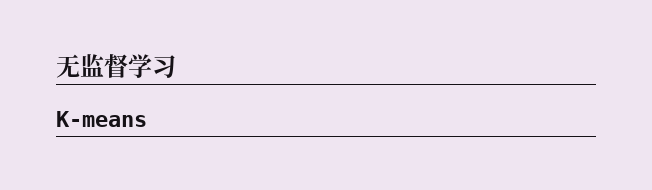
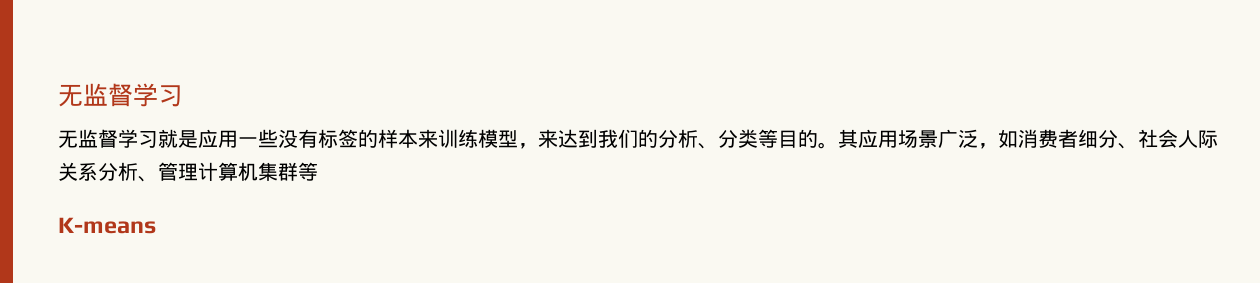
[56,54,176,78] 无监督学习 -> [58,83,183,107] [58,129,1218,149] [58,162,318,182] 无监督学习 // 无监督学习就是应用一些没有标签的样本来训练模型，来达到我们的分析、分类等目的。其应用场景广泛，如消费者细分、社会人际关系分析、管理计算机集群等

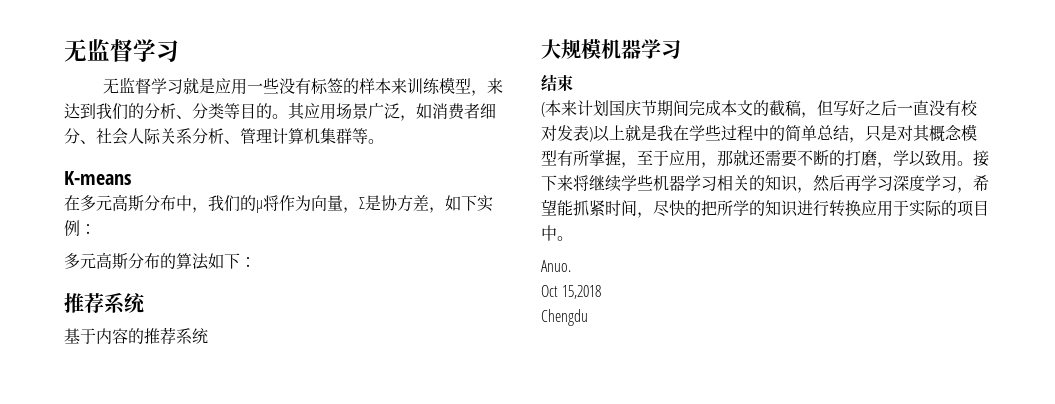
(318, 171) none -> [368,139,384,144] 。
(156, 225) none -> [64,194,493,213] [64,220,96,236] [64,252,256,270] [64,292,145,314] [64,327,208,345] [541,39,681,59] [541,74,573,92] [541,100,978,118] [541,124,977,143] [541,149,989,168] [541,175,989,193] [541,199,989,218] [541,225,573,241] [541,260,571,272] [541,285,602,299] [541,309,588,326] // 在多元高斯分布中，我们的μ将作为向量，Σ是协方差，如下实例： // 多元高斯分布的算法如下： // 推荐系统 // 基于内容的推荐系统 // 大规模机器学习 // 结束 // (本来计划国庆节期间完成本文的截稿，但写好之后一直没有校对发表)以上就是我在学些过程中的简单总结，只是对其概念模型有所掌握，至于应用，那就还需要不断的打磨，学以致用。接下来将继续学些机器学习相关的知识，然后再学习深度学习，希望能抓紧时间，尽快的把所学的知识进行转换应用于实际的项目中。 // Anuo. // Oct 15,2018 // Chengdu

